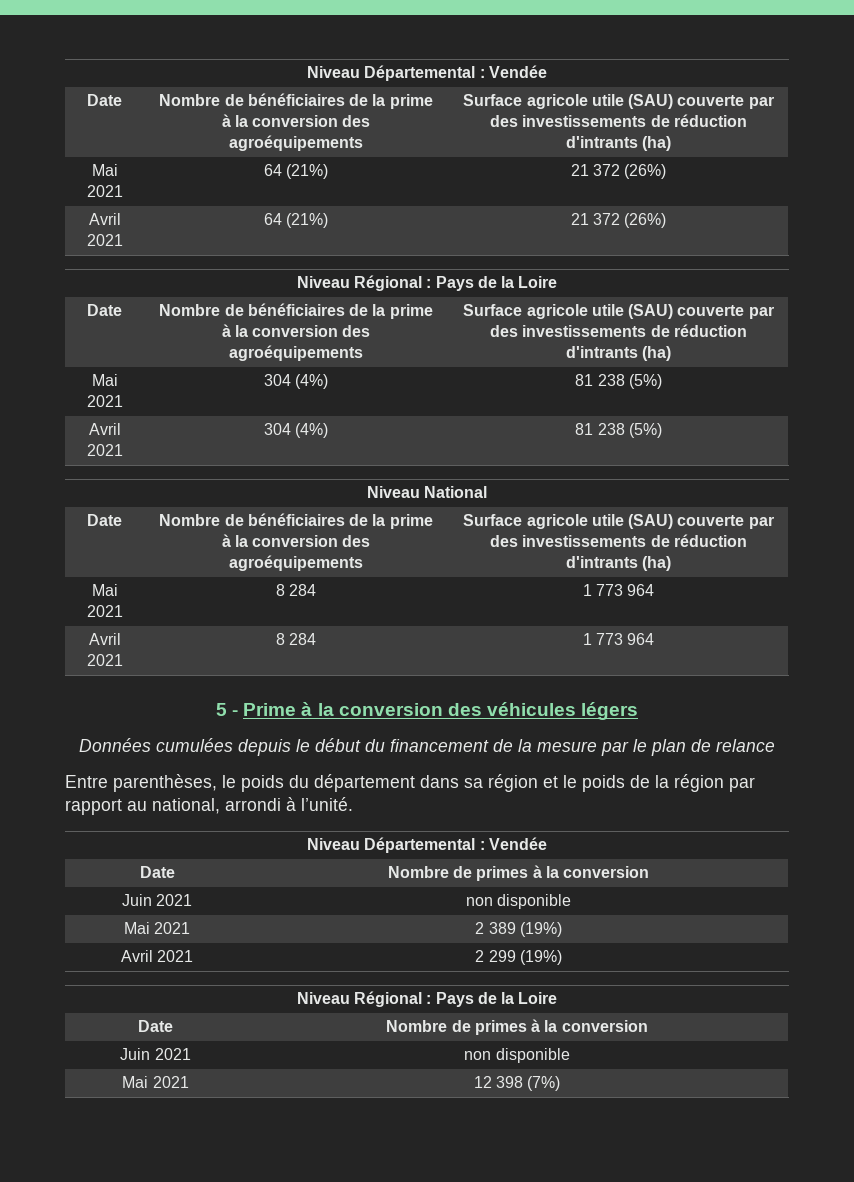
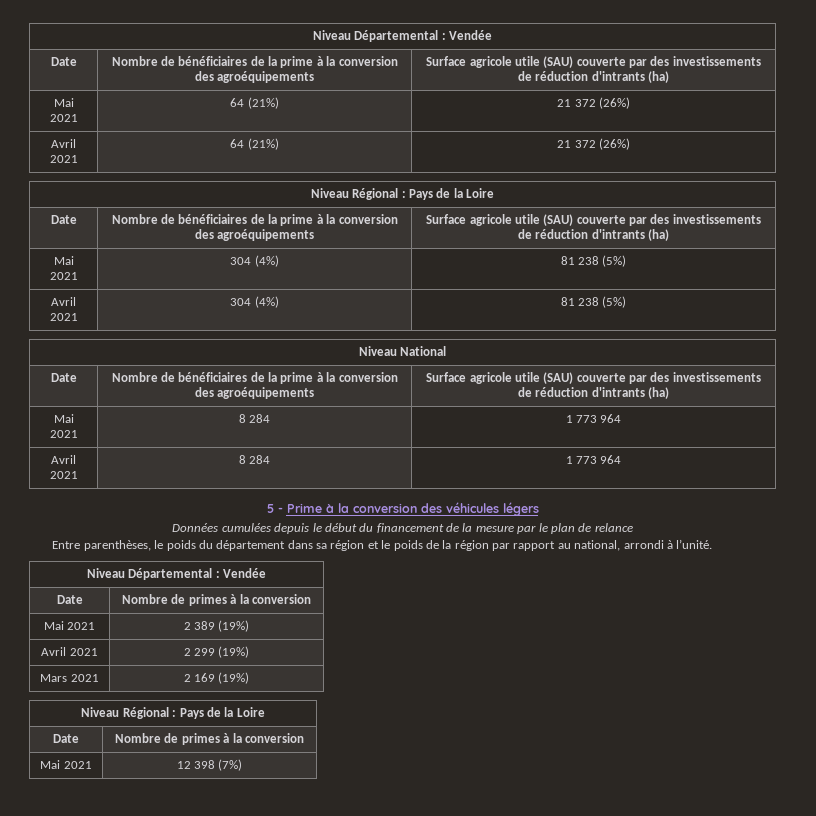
[121,894,193,906] [465,894,572,909] // Juin 2021 | non disponible -> (311, 599) none
(562, 957) none -> [40,674,99,682] [183,672,250,684] // Mars 2021 | 2 169 (19%)
[120,1048,191,1060] [464,1048,570,1063] // Juin 2021 | non disponible -> (304, 738) none

